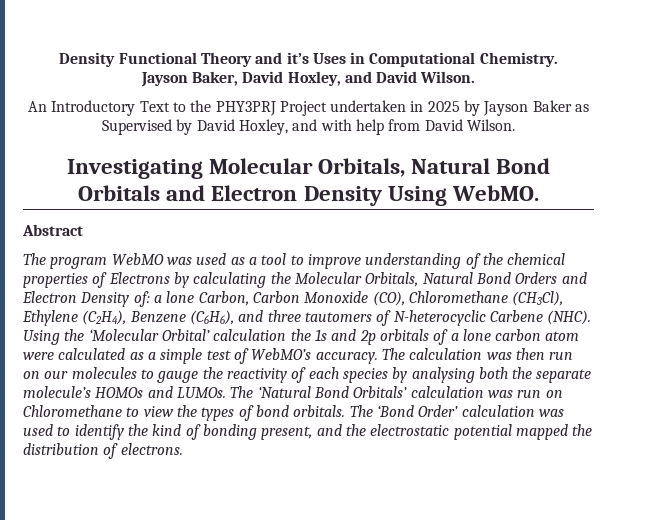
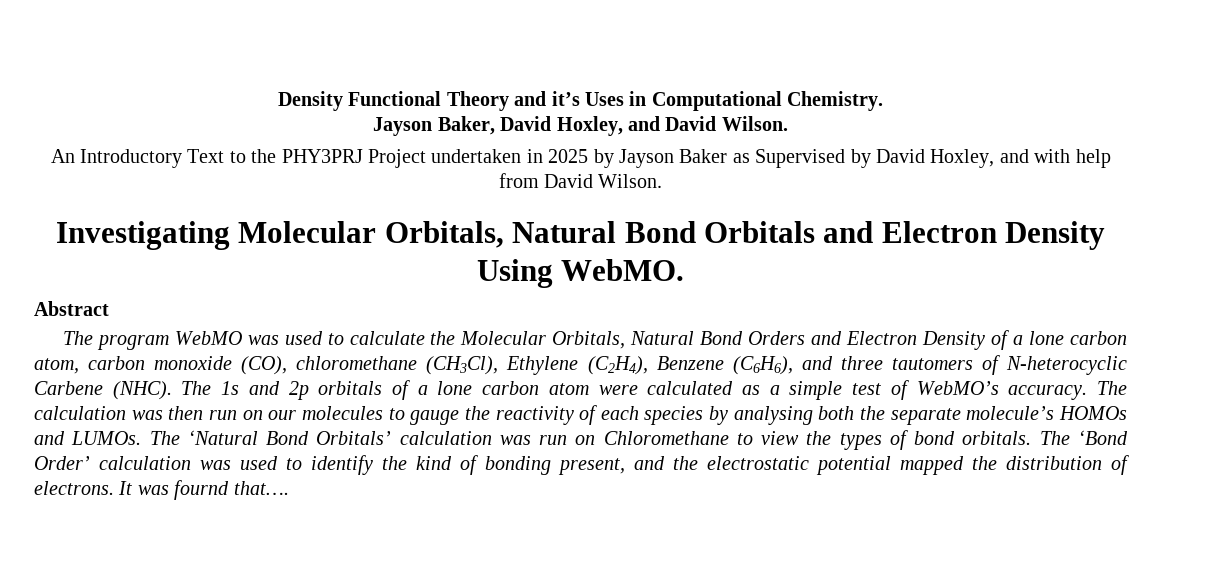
[230,253,566,269] [23,272,267,288] as a tool to improve understanding of the chemical properties of Electrons by calculating -> [327,331,425,345] to calculate
[133,291,508,307] of: a lone Carbon, Carbon Monoxide (CO), Chloromethane -> [991,330,1127,350] [34,356,418,375] of a lone carbon atom, carbon monoxide (CO), chloromethane
[23,329,311,345] Using the ‘Molecular Orbital’ calculation the -> [181,381,212,395] The
(183, 449) none -> [118,480,289,500] It was fournd that….

